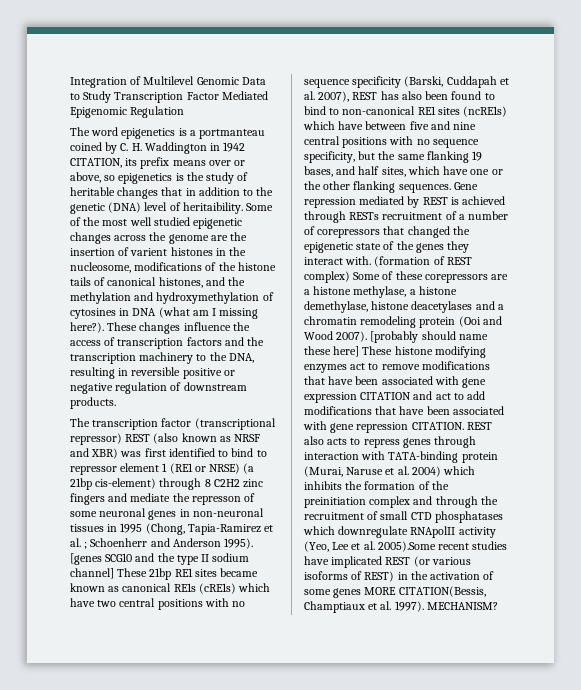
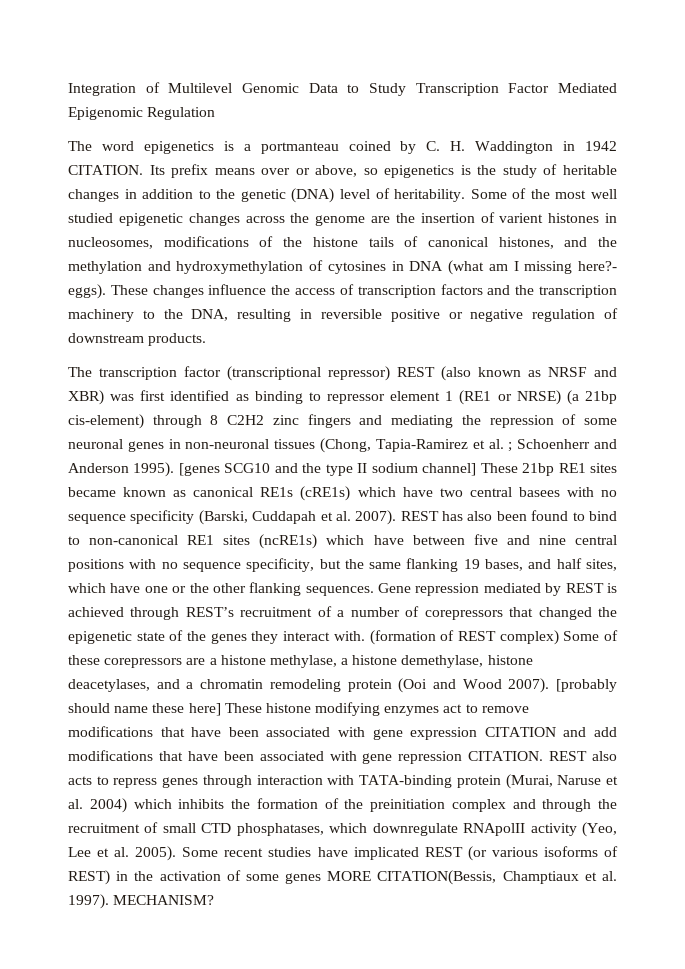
[70,158,138,168] CITATION, its -> [68,165,165,175] CITATION. Its
[161,187,183,196] that -> (119, 195) none
[182,202,243,214] heritaibility. -> [394,189,466,202] heritability.
[229,247,247,256] [70,262,131,273] the nucleosome, -> [68,237,153,249] nucleosomes,
[70,322,104,333] here?). -> [578,261,618,271] [68,284,106,299] here?- eggs).
[218,448,254,457] to bind -> [235,391,303,404] as binding
[130,493,241,505] mediate the represson -> [391,415,554,428] mediating the repression
[107,523,143,533] in 1995 -> (316, 444) none
[157,599,203,610] positions -> [518,487,560,497] basees
[318,91,350,102] 2007), -> [355,510,397,525] 2007).
[349,212,380,220] RESTs -> [185,607,234,617] REST’s
[411,301,473,313] deacetylases -> [68,679,150,692] deacetylases,
[435,393,464,400] act to -> (587, 732) none
[434,511,503,523] phosphatases -> [236,823,324,836] phosphatases,
[377,541,436,552] 2005).Some -> [135,846,219,861] 2005). Some

